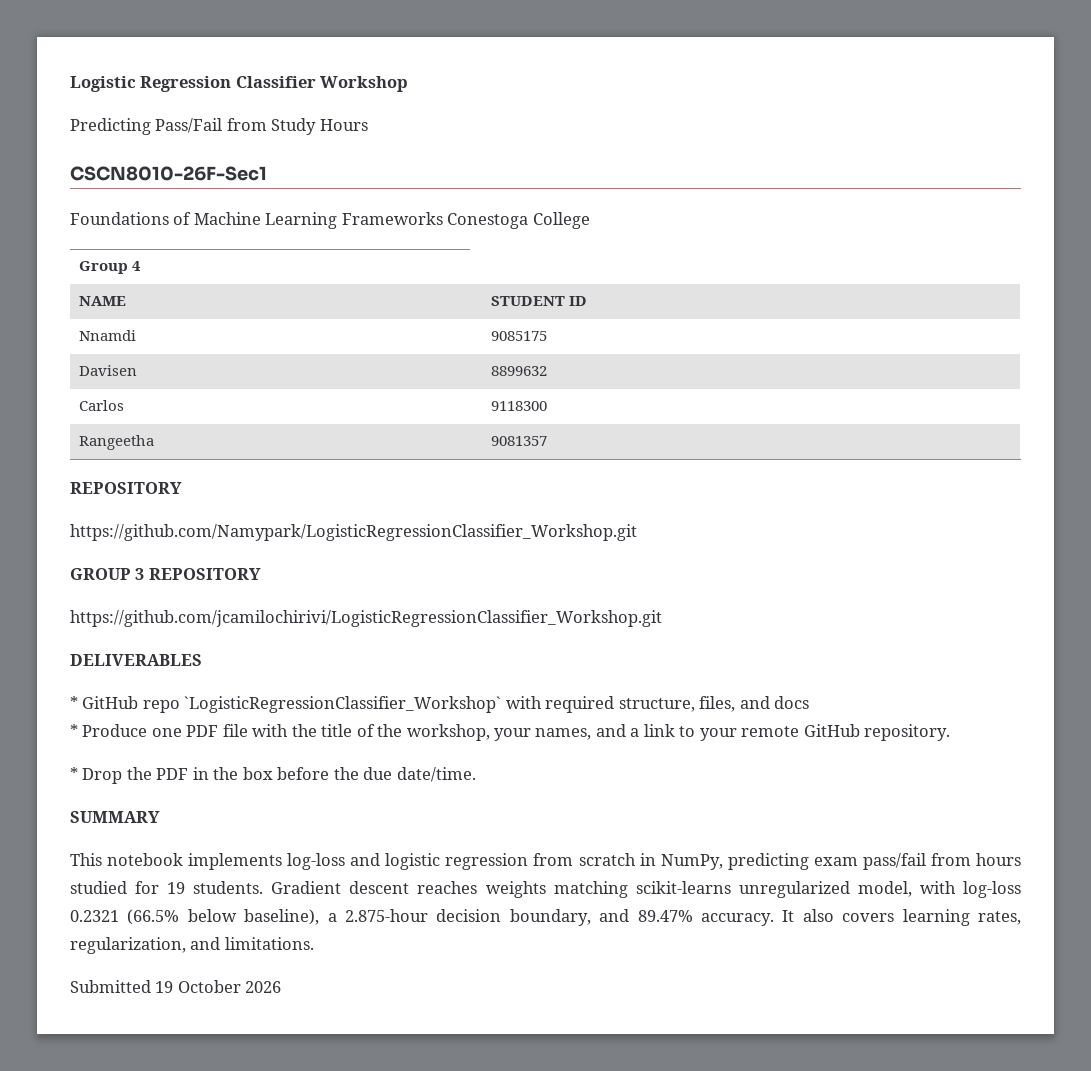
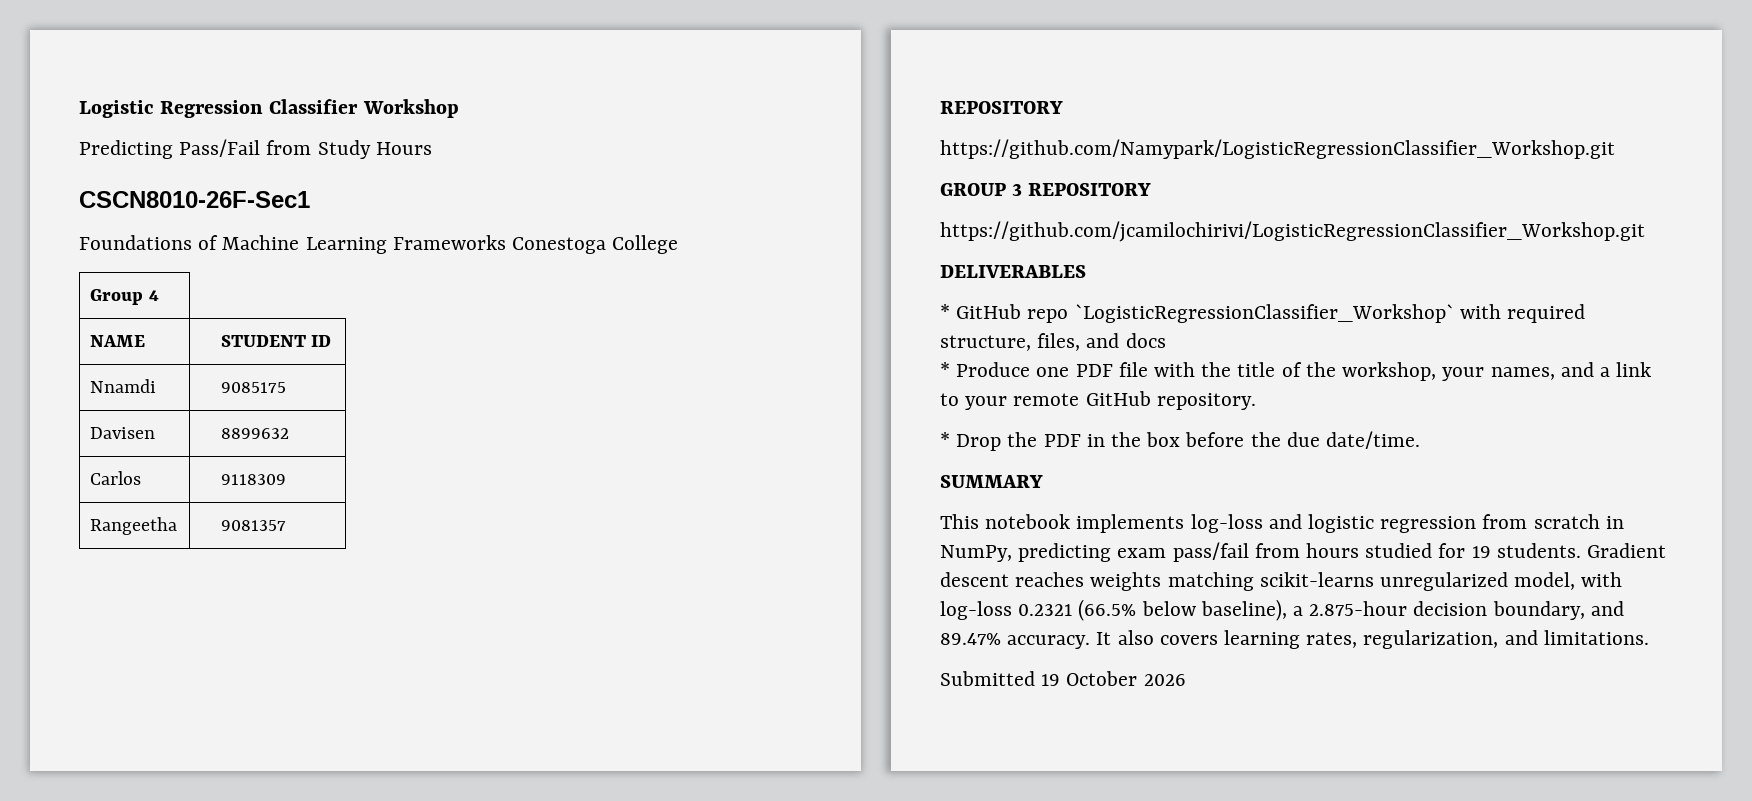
[491,401,548,411] 9118300 -> [220,474,286,485] 9118309

